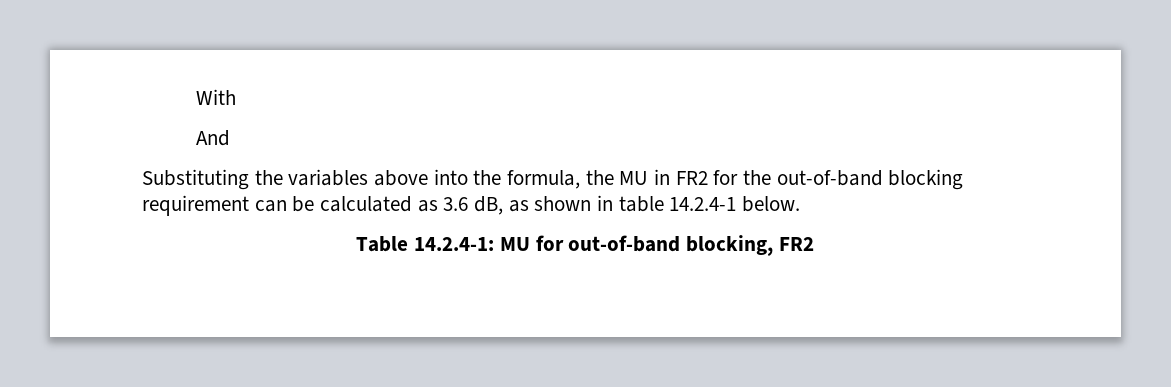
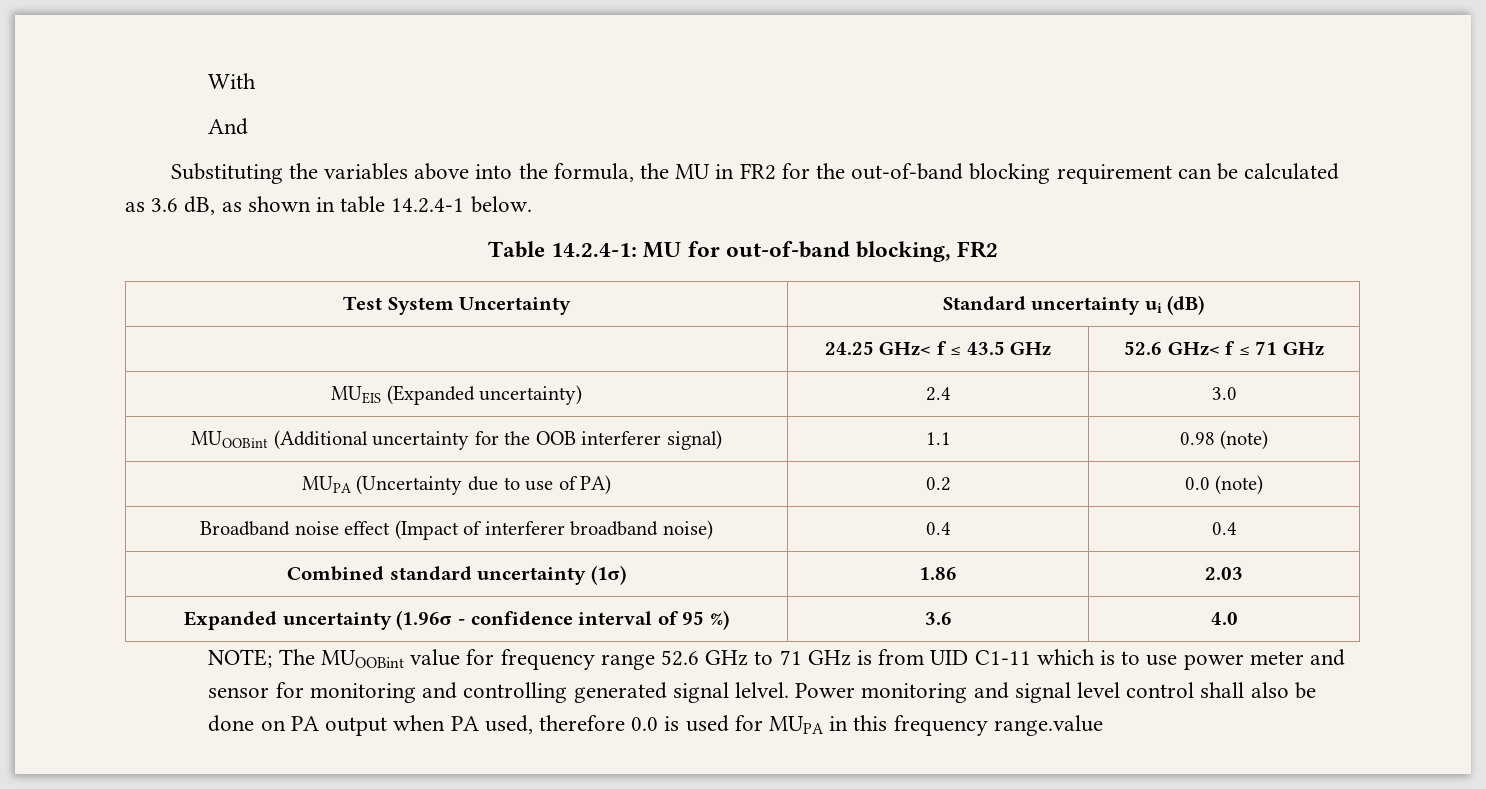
(814, 244) none -> [342,296,572,315] [942,295,1205,315] [824,341,1052,356] [1124,341,1324,356] [330,385,583,405] [925,387,951,401] [1211,387,1237,400] [191,430,722,450] [925,432,951,445] [1179,430,1269,450] [301,475,612,495] [925,477,951,491] [1184,475,1264,495] [200,520,713,540] [925,522,951,535] [1211,522,1237,535] [287,565,626,585] [919,567,957,580] [1205,567,1243,580] [184,610,729,630] [924,612,952,625] [1210,612,1238,625] [208,649,1346,670] [208,682,1316,703] [208,715,1103,736] // Test System Uncertainty | Standard uncertainty ui (dB) // | 24.25 GHz< f ≤ 43.5 GHz | 52.6 GHz< f ≤ 71 GHz // MUEIS (Expanded uncertainty) | 2.4 | 3.0 // MUOOBint (Additional uncertainty for the OOB interferer signal) | 1.1 | 0.98 (note) // MUPA (Uncertainty due to use of PA) | 0.2 | 0.0 (note) // Broadband noise effect (Impact of interferer broadband noise) | 0.4 | 0.4 // Combined standard uncertainty (1σ) | 1.86 | 2.03 // Expanded uncertainty (1.96σ - confidence interval of 95 %) | 3.6 | 4.0 // NOTE; The MUOOBint value for frequency range 52.6 GHz to 71 GHz is from UID C1-11 which is to use power meter and sensor for monitoring and controlling generated signal lelvel. Power monitoring and signal level control shall also be done on PA output when PA used, therefore 0.0 is used for MUPA in this frequency range.value

